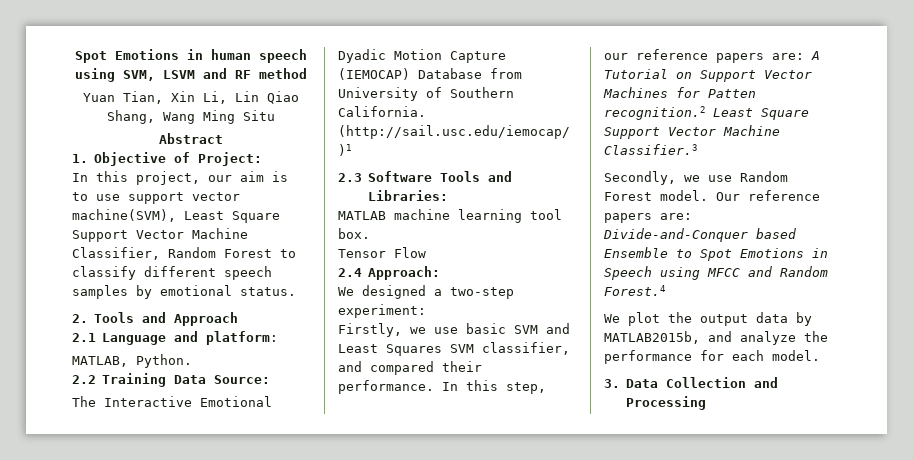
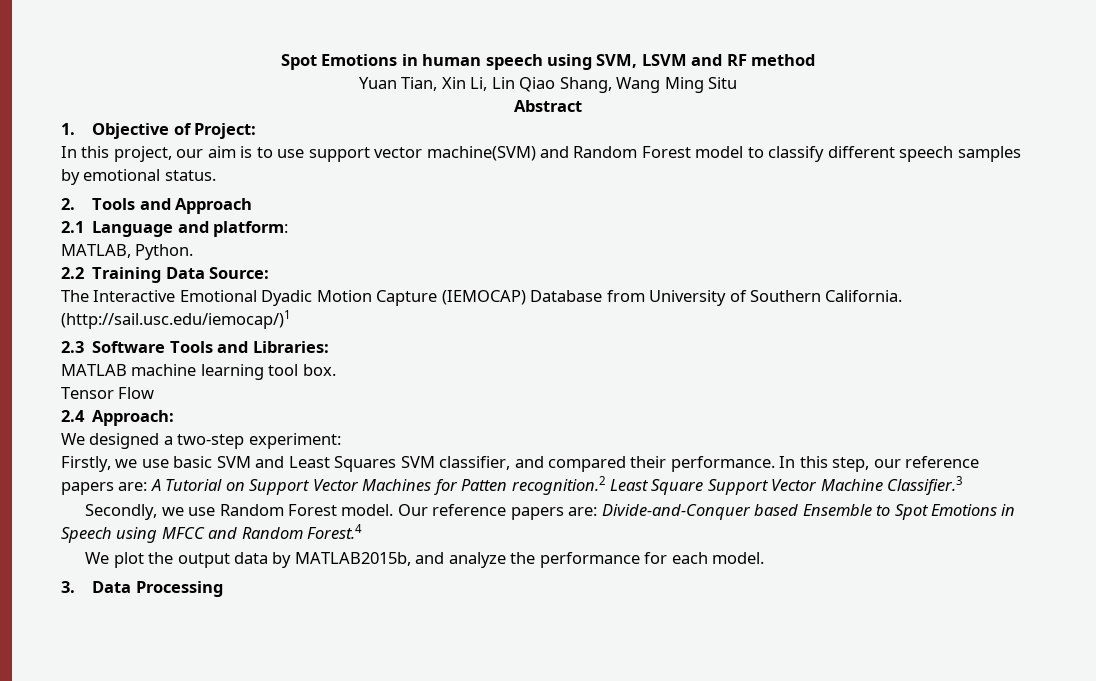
[72,209,280,223] [72,228,248,242] [72,247,272,260] machine(SVM), Least Square Support Vector Machine Classifier, Random Forest -> [426,146,744,161] machine(SVM) and Random Forest model
[666,377,779,388] Collection and -> (132, 587) none

